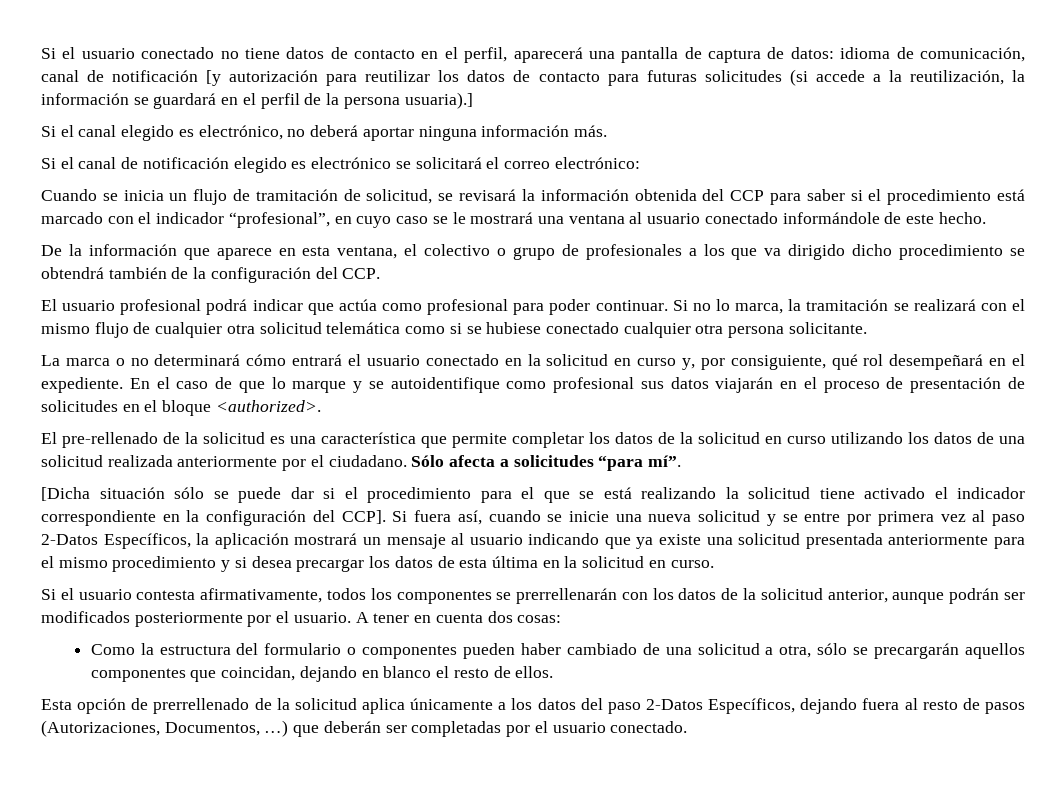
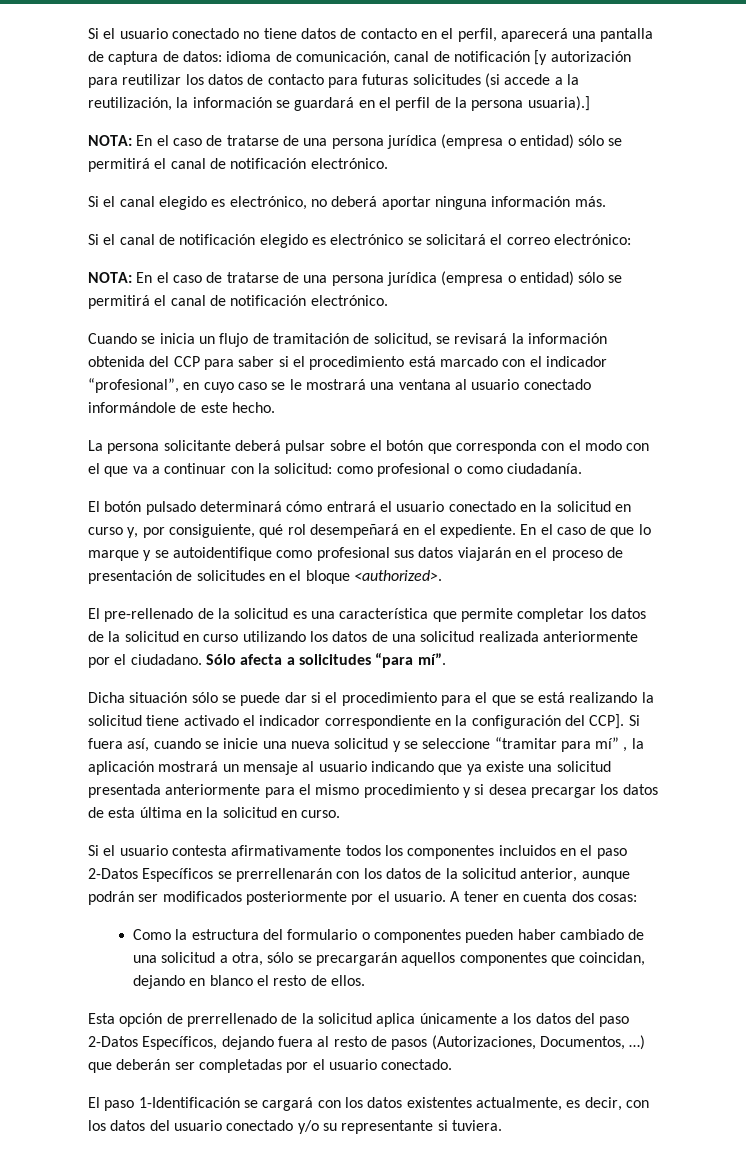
(473, 100) none -> [88,134,623,149] [88,158,388,172] // NOTA: En el caso de tratarse de una persona jurídica (empresa o entidad) sólo se permitirá el canal de notificación electrónico.
(640, 163) none -> [88,271,623,286] [88,295,388,309] // NOTA: En el caso de tratarse de una persona jurídica (empresa o entidad) sólo se permitirá el canal de notificación electrónico.
[41,244,1026,260] [41,267,381,283] [41,299,1025,315] [41,322,867,338] [41,355,149,366] De la información que aparece en esta ventana, el colectivo o grupo de profesionales a los que va dirigido dicho procedimiento se obtendrá también de la configuración del CCP. // El usuario profesional podrá indicar que actúa como profesional para poder continuar. Si no lo marca, la tramitación se realizará con el mismo flujo de cualquier otra solicitud telemática como si se hubiese conectado cualquier otra persona solicitante. // La marca o no -> [88,440,650,454] [88,463,582,477] [88,501,196,515] La persona solicitante deberá pulsar sobre el botón que corresponda con el modo con el que va a continuar con la solicitud: como profesional o como ciudadanía. // El botón pulsado
[41,487,90,501] [Dicha -> [88,692,125,703] Dicha
[804,510,1026,526] [41,533,191,549] entre por primera vez al paso 2-Datos Específicos, -> [422,737,628,752] seleccione “tramitar para mí” ,
[200,588,323,603] afirmativamente, -> [231,845,342,856] afirmativamente
(492, 597) none -> [498,845,627,859] [88,868,214,882] incluidos en el paso 2-Datos Específicos
(688, 727) none -> [88,1097,649,1111] [88,1120,502,1134] // El paso 1-Identificación se cargará con los datos existentes actualmente, es decir, con los datos del usuario conectado y/o su representante si tuviera.

